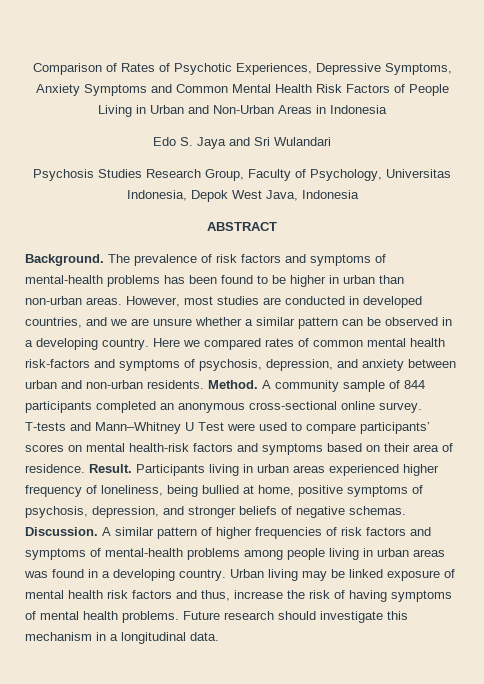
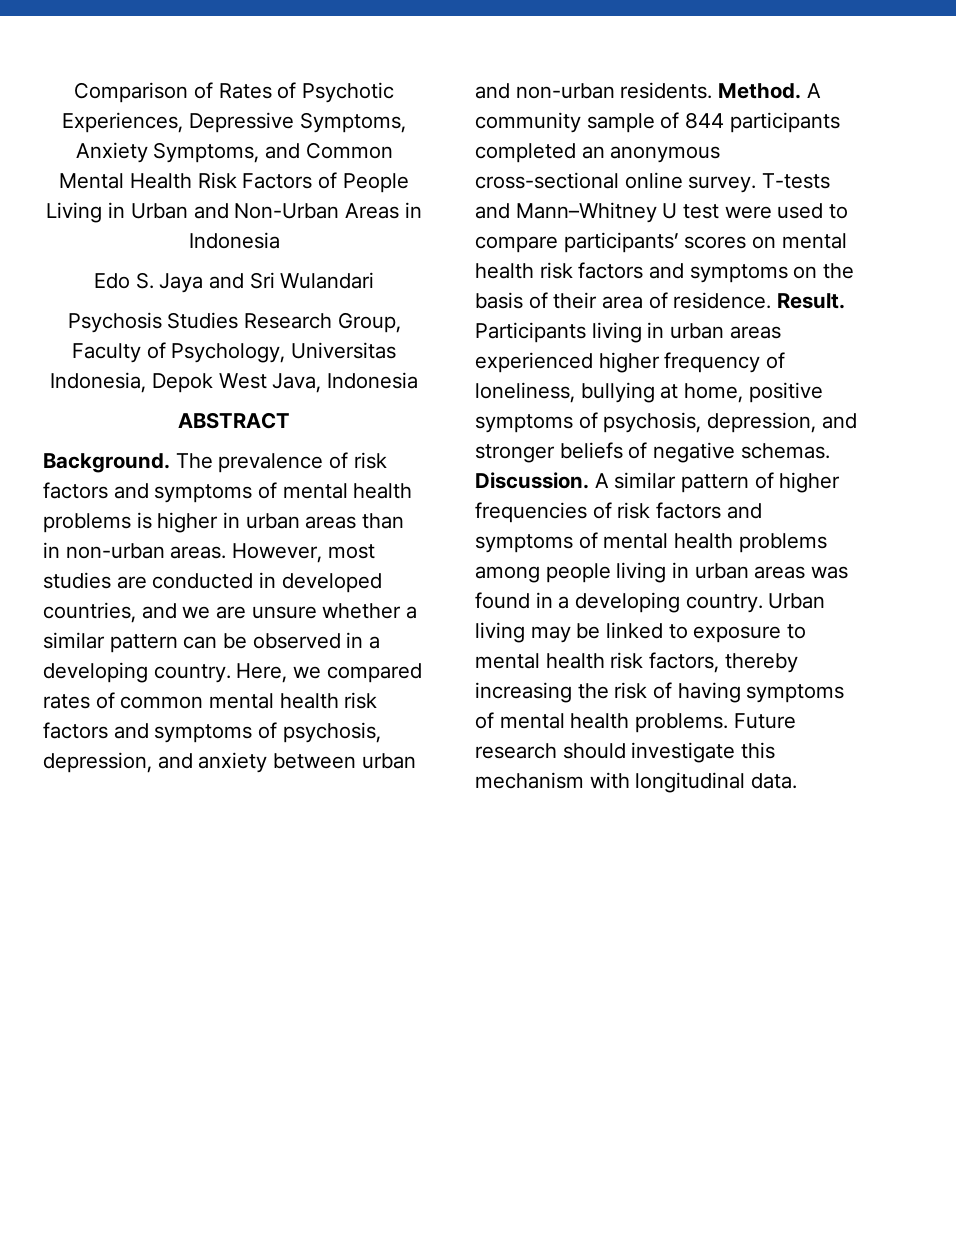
[83,84,147,96] Symptoms -> [153,142,260,163] Symptoms,
[25,275,404,287] mental-health problems has been found to be higher in urban than -> [282,483,413,499] [43,512,405,533] [43,542,60,558] mental health problems is higher in urban areas than in
[153,338,180,347] Here -> [236,663,288,683] Here,
[25,359,90,368] risk-factors -> [344,692,378,709] [43,722,108,739] risk factors
[198,422,224,431] Test -> [683,204,720,219] test
[129,443,380,455] health-risk factors and symptoms based on -> [475,262,855,283] [475,292,548,309] health risk factors and symptoms on the basis of
[167,485,239,497] being bullied -> [580,382,655,403] bullying
[105,548,183,557] mental-health -> [603,533,734,549] mental health
[387,569,455,581] [25,590,283,601] exposure of mental health risk factors and thus, increase -> [668,624,807,643] [475,652,798,673] [475,682,572,703] to exposure to mental health risk factors, thereby increasing
[96,632,118,641] in a -> [589,772,630,789] with

